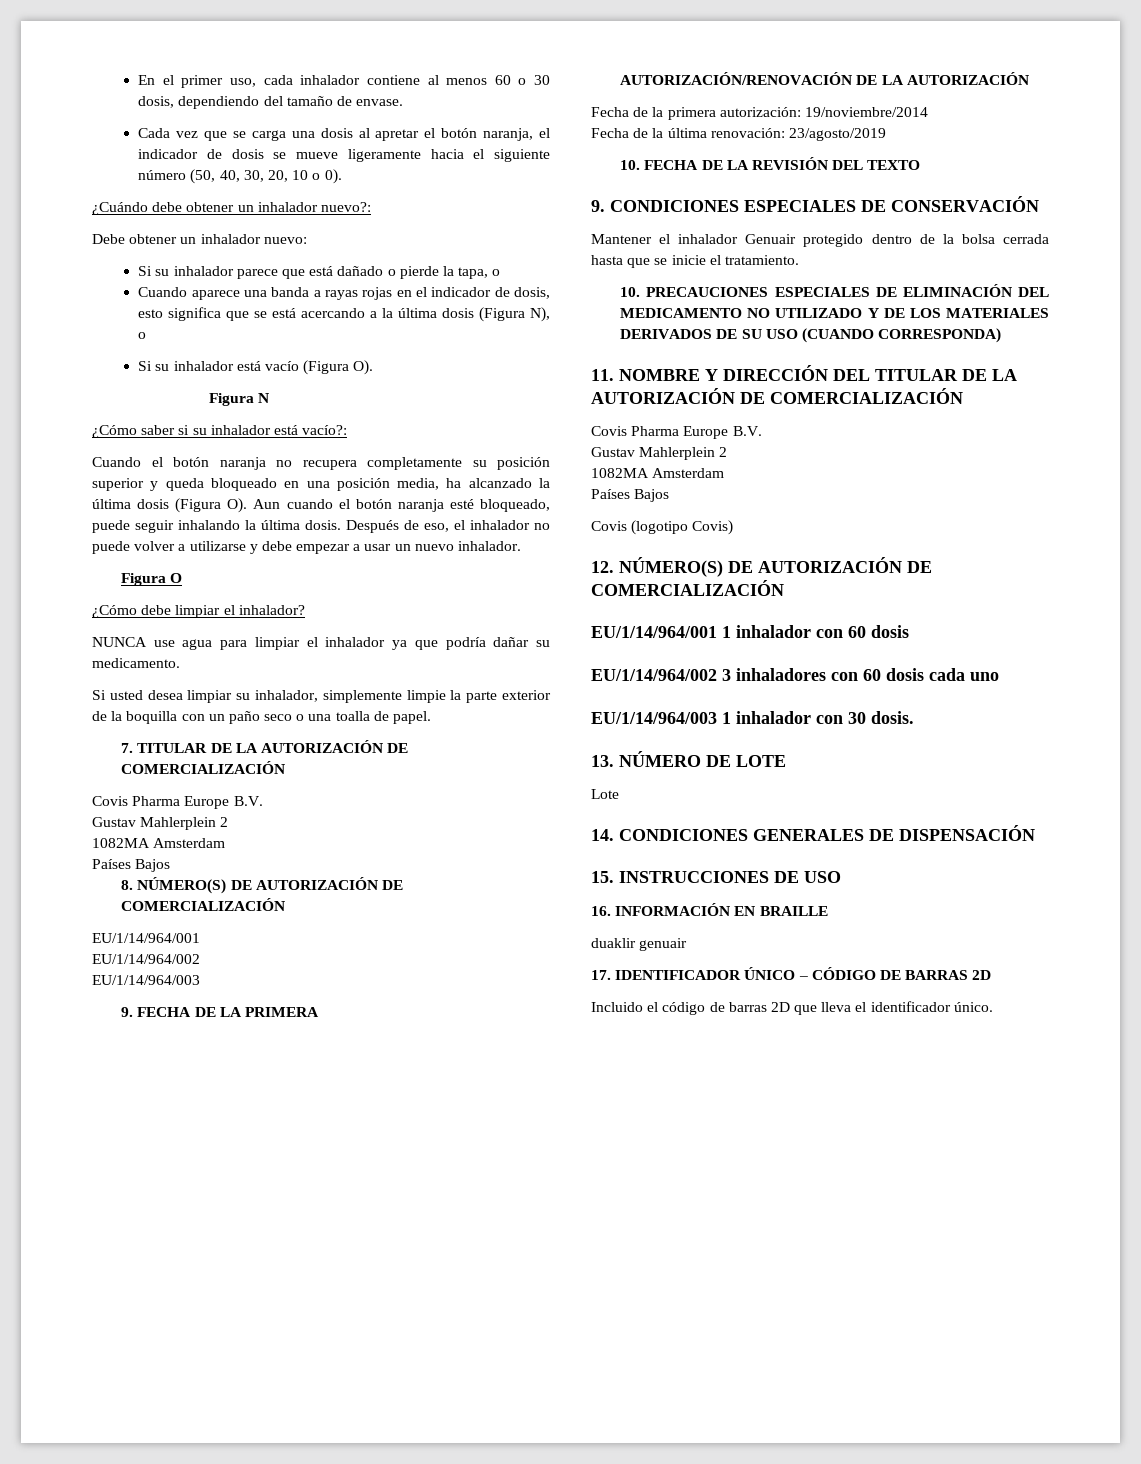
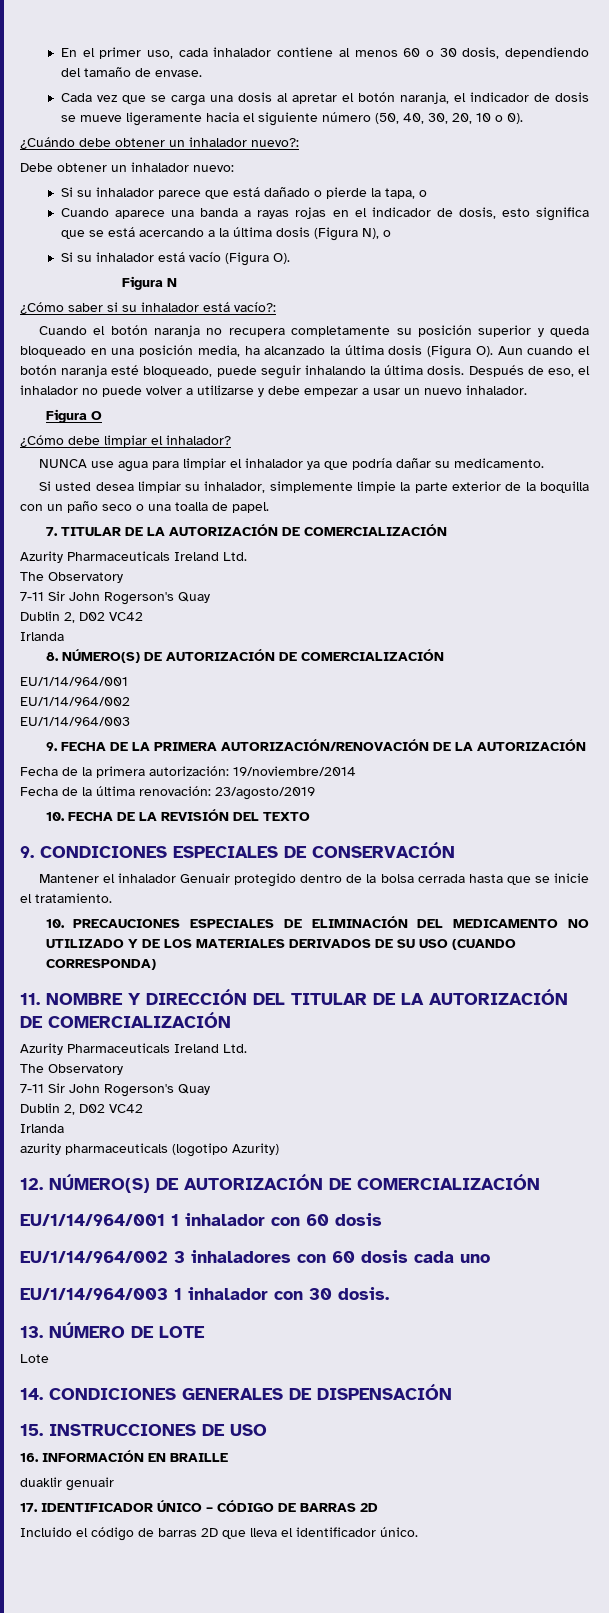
[92,796,263,809] [92,817,229,830] [92,838,226,848] [92,859,171,872] Covis Pharma Europe B.V. // Gustav Mahlerplein 2 // 1082MA Amsterdam // Países Bajos -> [20,551,247,563] [20,572,123,583] [20,591,210,605] [20,611,143,623] [20,632,64,641] Azurity Pharmaceuticals Ireland Ltd. // The Observatory // 7-11 Sir John Rogerson's Quay // Dublin 2, D02 VC42 // Irlanda
[591,426,762,439] [591,447,728,460] [591,468,725,478] [591,489,670,502] [591,520,734,535] Covis Pharma Europe B.V. // Gustav Mahlerplein 2 // 1082MA Amsterdam // Países Bajos // Covis (logotipo Covis) -> [20,1043,247,1055] [20,1064,123,1075] [20,1083,210,1097] [20,1103,143,1115] [20,1124,64,1133] [20,1143,279,1157] Azurity Pharmaceuticals Ireland Ltd. // The Observatory // 7-11 Sir John Rogerson's Quay // Dublin 2, D02 VC42 // Irlanda // azurity pharmaceuticals (logotipo Azurity)

